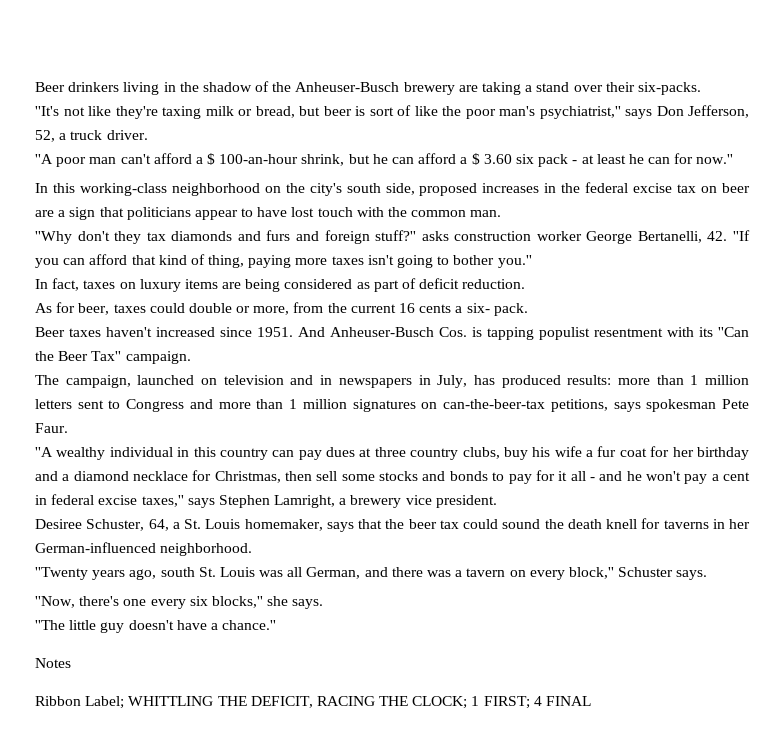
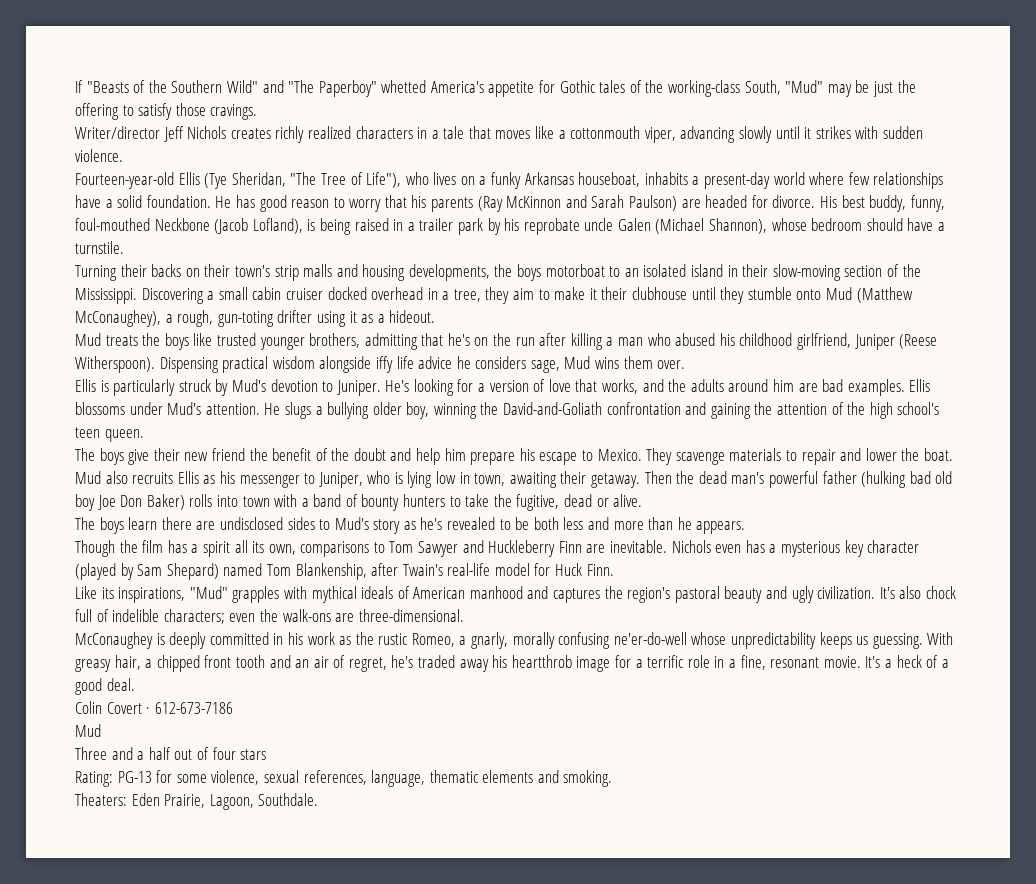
[35,81,701,95] [35,105,749,119] [35,130,148,142] [35,153,734,167] [35,182,751,196] [35,207,502,220] [35,230,750,244] [35,254,532,268] [35,278,526,292] [35,302,528,316] [35,327,749,340] [35,351,191,364] [35,375,749,388] [35,399,750,412] [35,423,68,433] [35,446,750,460] [35,470,750,484] [35,494,497,508] [35,518,750,532] [35,542,253,556] [35,567,708,580] [35,596,324,609] [35,620,277,633] [35,658,71,668] [35,696,592,709] Beer drinkers living in the shadow of the Anheuser-Busch brewery are taking a stand over their six-packs. // ''It's not like they're taxing milk or bread, but beer is sort of like the poor man's psychiatrist,'' says Don Jefferson, 52, a truck driver. // ''A poor man can't afford a $ 100-an-hour shrink, but he can afford a $ 3.60 six pack - at least he can for now.'' // In this working-class neighborhood on the city's south side, proposed increases in the federal excise tax on beer are a sign that politicians appear to have lost touch with the common man. // ''Why don't they tax diamonds and furs and foreign stuff?'' asks construction worker George Bertanelli, 42. ''If you can afford that kind of thing, paying more taxes isn't going to bother you.'' // In fact, taxes on luxury items are being considered as part of deficit reduction. // As for beer, taxes could double or more, from the current 16 cents a six- pack. // Beer taxes haven't increased since 1951. And Anheuser-Busch Cos. is tapping populist resentment with its ''Can the Beer Tax'' campaign. // The campaign, launched on television and in newspapers in July, has produced results: more than 1 million letters sent to Congress and more than 1 million signatures on can-the-beer-tax petitions, says spokesman Pete Faur. // ''A wealthy individual in this country can pay dues at three country clubs, buy his wife a fur coat for her birthday and a diamond necklace for Christmas, then sell some stocks and bonds to pay for it all - and he won't pay a cent in federal excise taxes,'' says Stephen Lamright, a brewery vice president. // Desiree Schuster, 64, a St. Louis homemaker, says that the beer tax could sound the death knell for taverns in her German-influenced neighborhood. // ''Twenty years ago, south St. Louis was all German, and there was a tavern on every block,'' Schuster says. // ''Now, there's one every six blocks,'' she says. // ''The little guy doesn't have a chance.'' // Notes // Ribbon Label; WHITTLING THE DEFICIT, RACING THE CLOCK; 1 FIRST; 4 FINAL -> [75,80,916,97] [75,103,258,120] [75,126,923,143] [75,149,123,162] [75,172,944,189] [75,195,945,212] [75,218,945,235] [75,241,124,254] [75,264,921,281] [75,287,913,304] [75,310,436,327] [75,333,938,350] [75,356,686,373] [75,379,931,396] [75,402,940,419] [75,427,144,442] [75,448,953,465] [75,471,953,488] [75,494,643,511] [75,517,746,534] [75,540,920,557] [75,563,614,580] [75,586,956,603] [75,609,464,624] [75,632,954,649] [75,655,949,672] [75,678,135,695] [75,701,233,714] [75,724,101,737] [75,747,267,760] [75,770,613,787] [75,793,319,810] If "Beasts of the Southern Wild" and "The Paperboy" whetted America's appetite for Gothic tales of the working-class South, "Mud" may be just the offering to satisfy those cravings. // Writer/director Jeff Nichols creates richly realized characters in a tale that moves like a cottonmouth viper, advancing slowly until it strikes with sudden violence. // Fourteen-year-old Ellis (Tye Sheridan, "The Tree of Life"), who lives on a funky Arkansas houseboat, inhabits a present-day world where few relationships have a solid foundation. He has good reason to worry that his parents (Ray McKinnon and Sarah Paulson) are headed for divorce. His best buddy, funny, foul-mouthed Neckbone (Jacob Lofland), is being raised in a trailer park by his reprobate uncle Galen (Michael Shannon), whose bedroom should have a turnstile. // Turning their backs on their town's strip malls and housing developments, the boys motorboat to an isolated island in their slow-moving section of the Mississippi. Discovering a small cabin cruiser docked overhead in a tree, they aim to make it their clubhouse until they stumble onto Mud (Matthew McConaughey), a rough, gun-toting drifter using it as a hideout. // Mud treats the boys like trusted younger brothers, admitting that he's on the run after killing a man who abused his childhood girlfriend, Juniper (Reese Witherspoon). Dispensing practical wisdom alongside iffy life advice he considers sage, Mud wins them over. // Ellis is particularly struck by Mud's devotion to Juniper. He's looking for a version of love that works, and the adults around him are bad examples. Ellis blossoms under Mud's attention. He slugs a bullying older boy, winning the David-and-Goliath confrontation and gaining the attention of the high school's teen queen. // The boys give their new friend the benefit of the doubt and help him prepare his escape to Mexico. They scavenge materials to repair and lower the boat. Mud also recruits Ellis as his messenger to Juniper, who is lying low in town, awaiting their getaway. Then the dead man's powerful father (hulking bad old boy Joe Don Baker) rolls into town with a band of bounty hunters to take the fugitive, dead or alive. // The boys learn there are undisclosed sides to Mud's story as he's revealed to be both less and more than he appears. // Though the film has a spirit all its own, comparisons to Tom Sawyer and Huckleberry Finn are inevitable. Nichols even has a mysterious key character (played by Sam Shepard) named Tom Blankenship, after Twain's real-life model for Huck Finn. // Like its inspirations, "Mud" grapples with mythical ideals of American manhood and captures the region's pastoral beauty and ugly civilization. It's also chock full of indelible characters; even the walk-ons are three-dimensional. // McConaughey is deeply committed in his work as the rustic Romeo, a gnarly, morally confusing ne'er-do-well whose unpredictability keeps us guessing. With greasy hair, a chipped front tooth and an air of regret, he's traded away his heartthrob image for a terrific role in a fine, resonant movie. It's a heck of a good deal. // Colin Covert · 612-673-7186 // Mud // Three and a half out of four stars // Rating: PG-13 for some violence, sexual references, language, thematic elements and smoking. // Theaters: Eden Prairie, Lagoon, Southdale.

